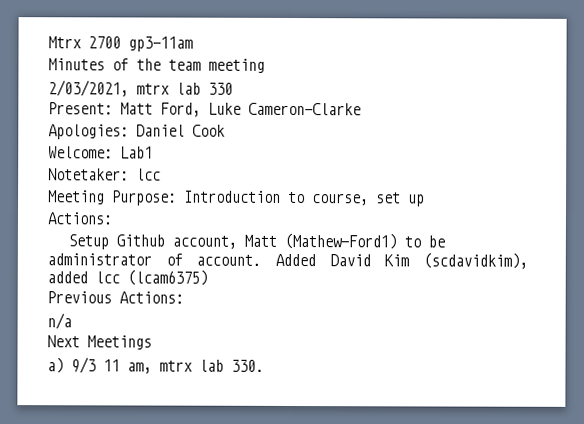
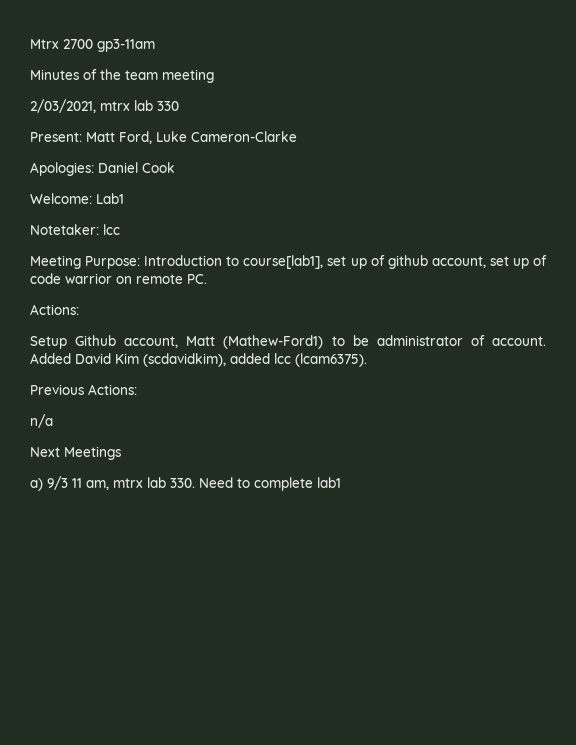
[312,192,425,207] course, set up -> [243,255,547,269] [30,273,207,284] course[lab1], set up of github account, set up of code warrior on remote PC.
[127,269,208,286] (lcam6375) -> [295,353,367,367] (lcam6375).
(264, 365) none -> [199,477,341,491] Need to complete lab1

